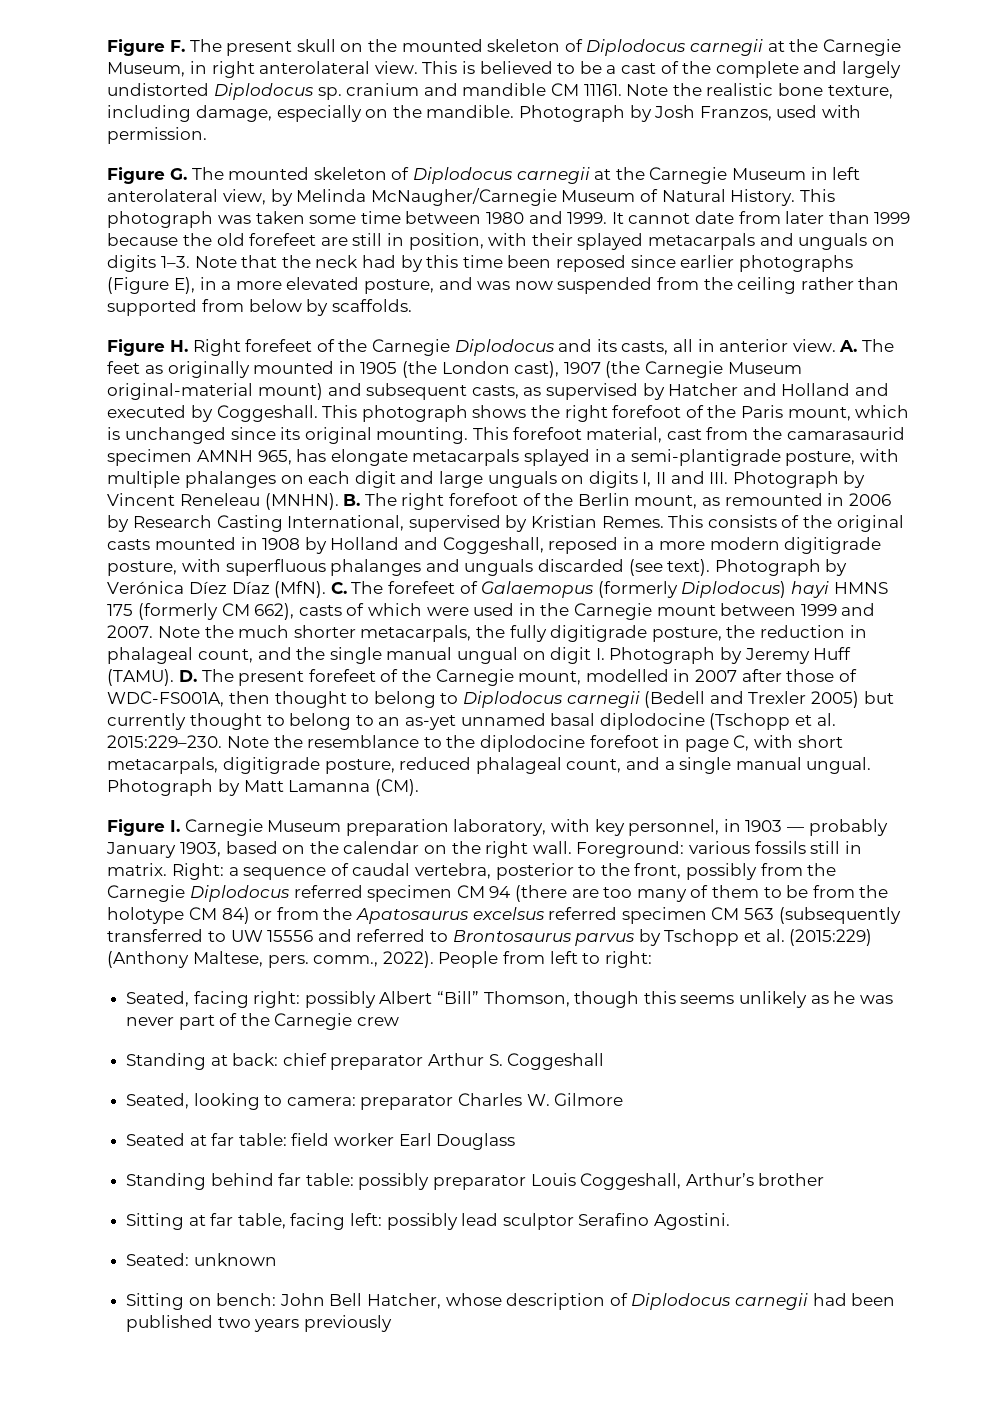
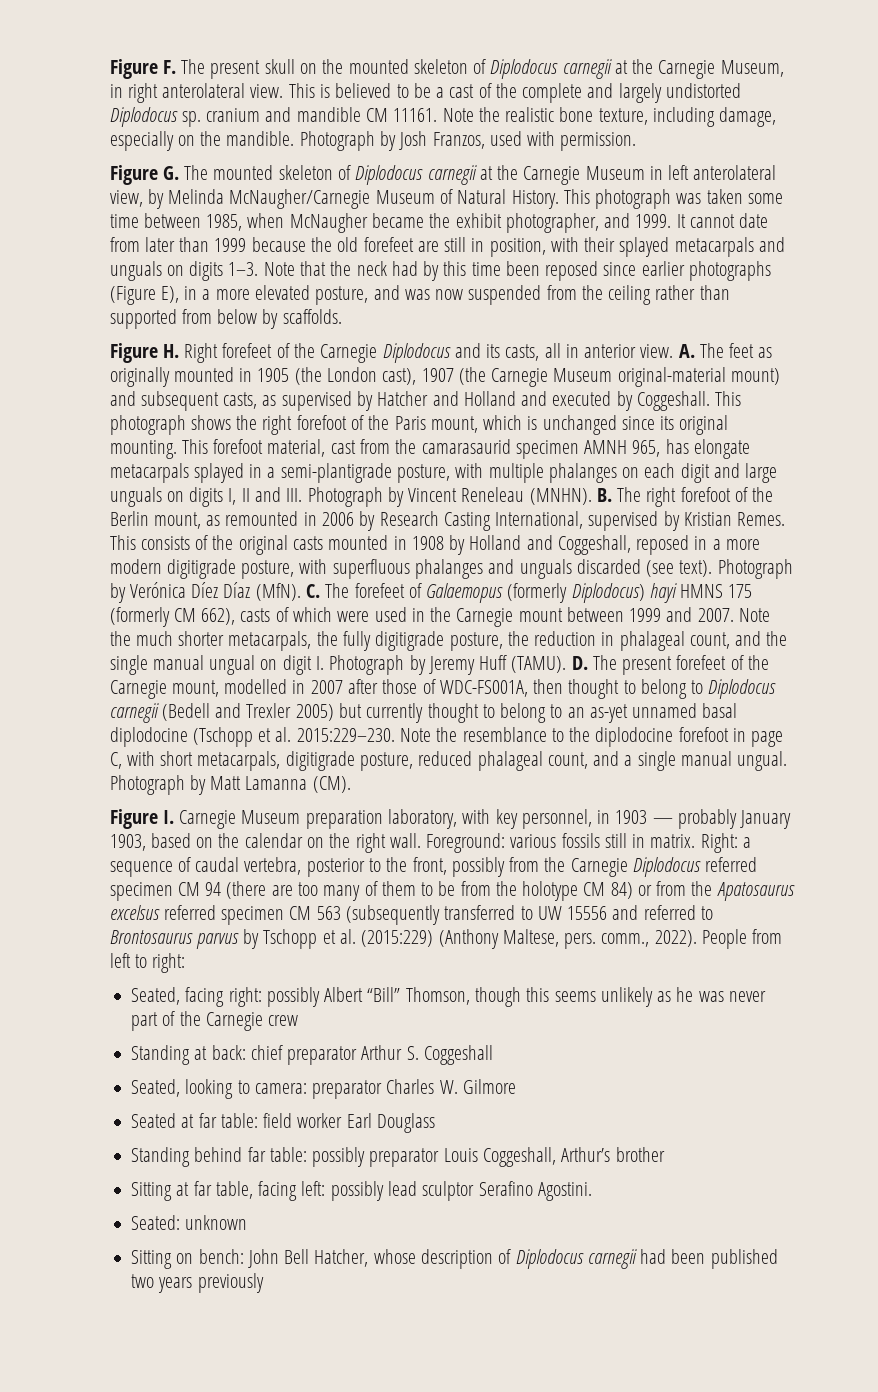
[485,212,524,224] 1980 -> [206,213,599,233] 1985, when McNaugher became the exhibit photographer,

